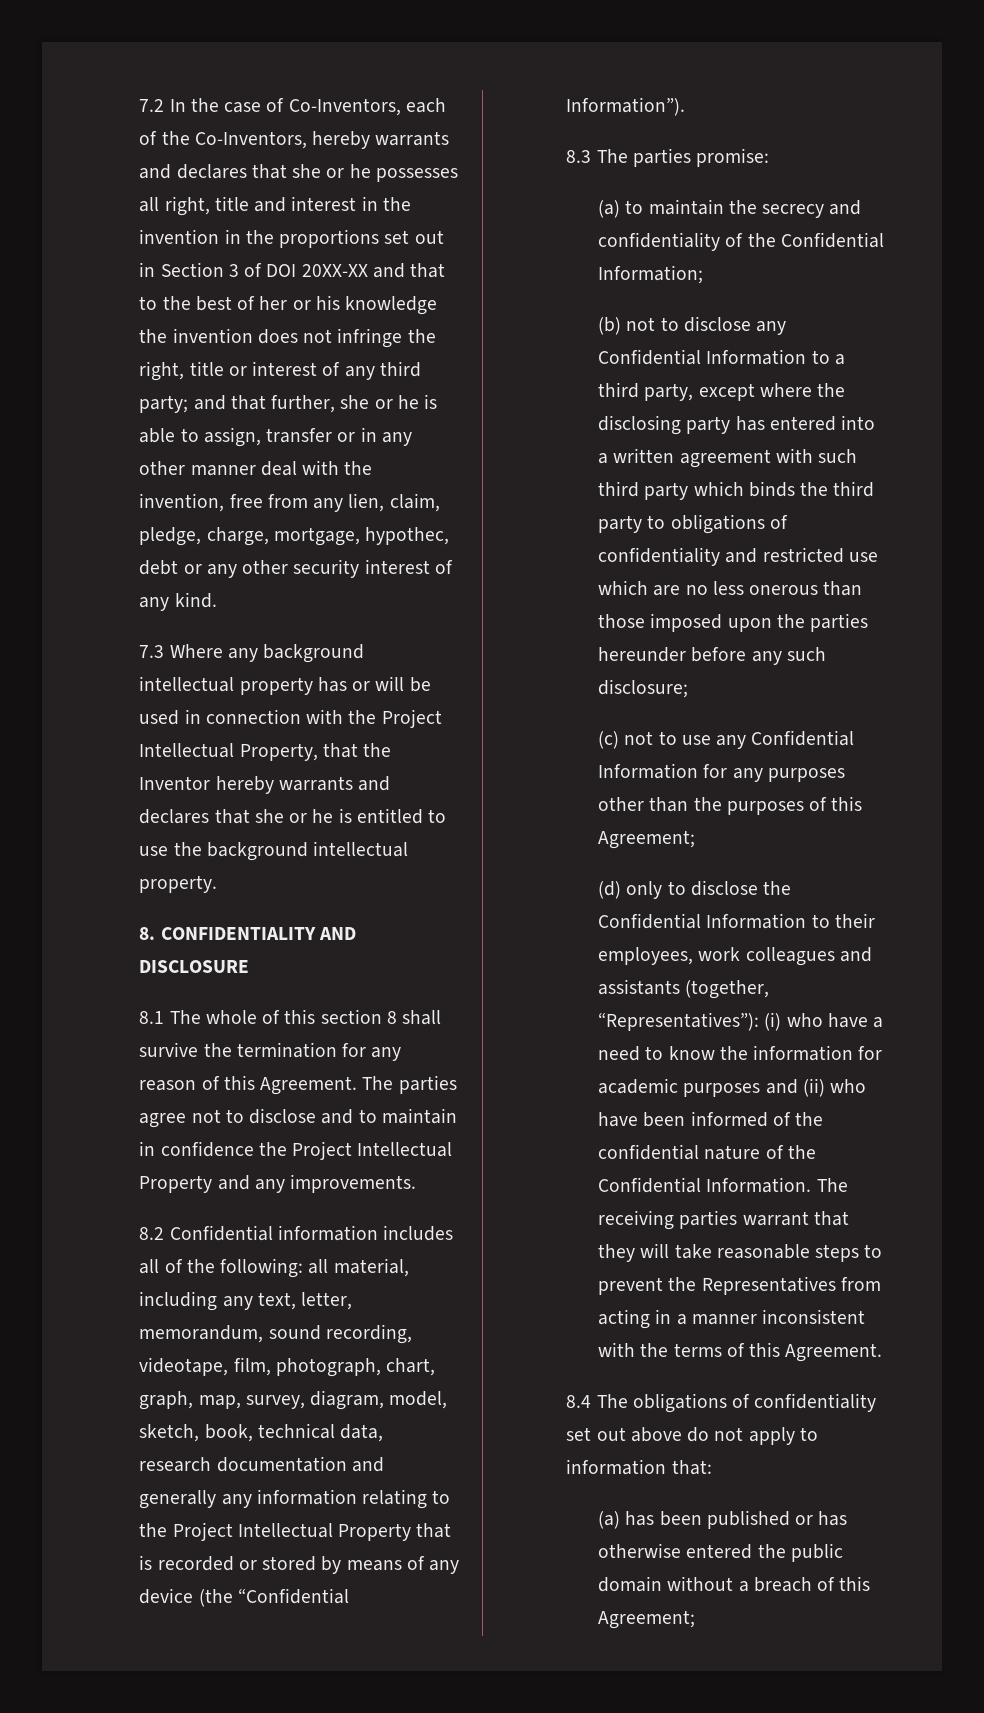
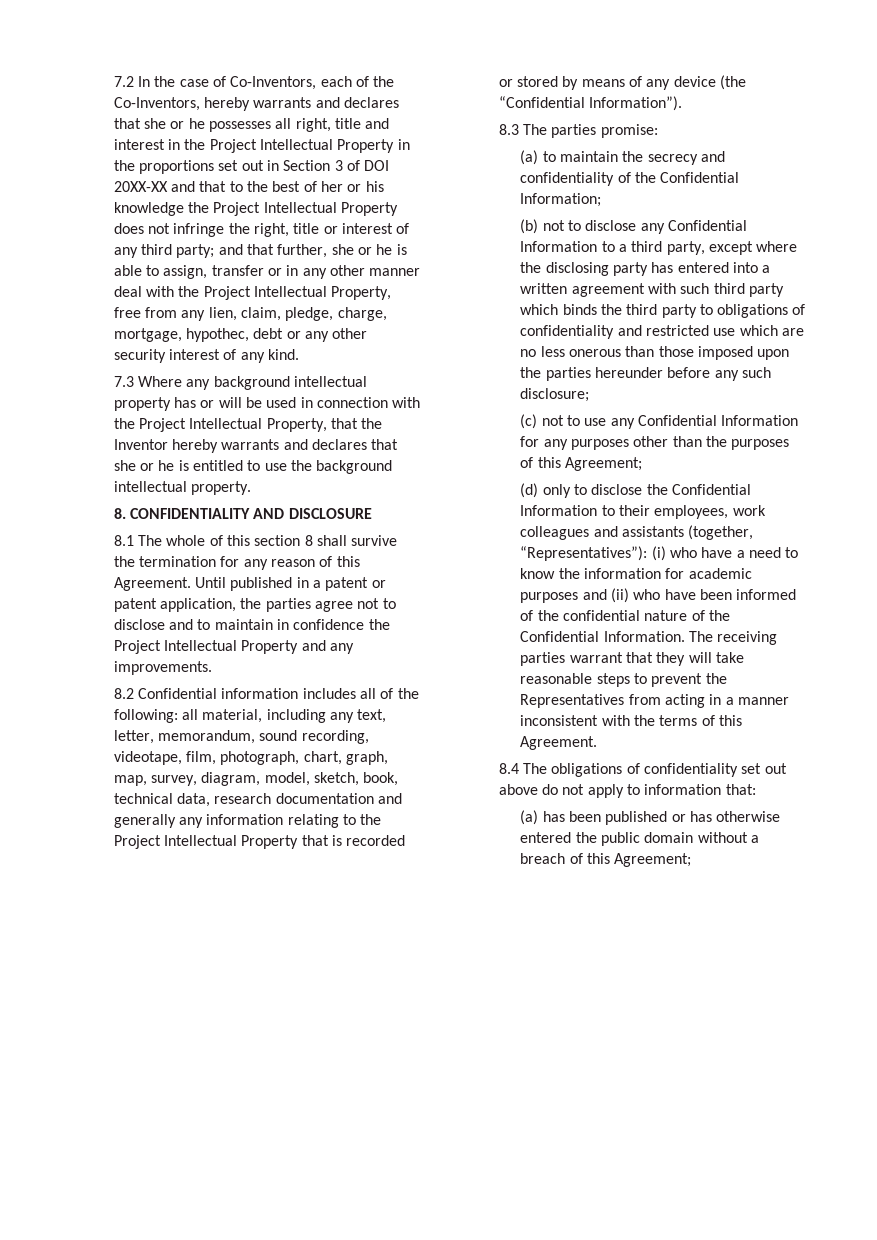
[139,229,220,244] invention -> [209,139,395,153] Project Intellectual Property
[172,328,253,343] invention -> [213,202,399,216] Project Intellectual Property
[139,493,225,512] invention, -> [203,286,392,300] Project Intellectual Property,
[362,1076,394,1090] The -> [195,577,386,591] [113,598,262,612] Until published in a patent or patent application, the

